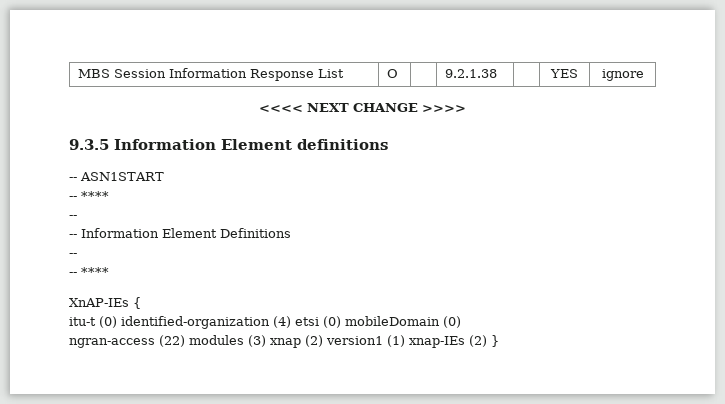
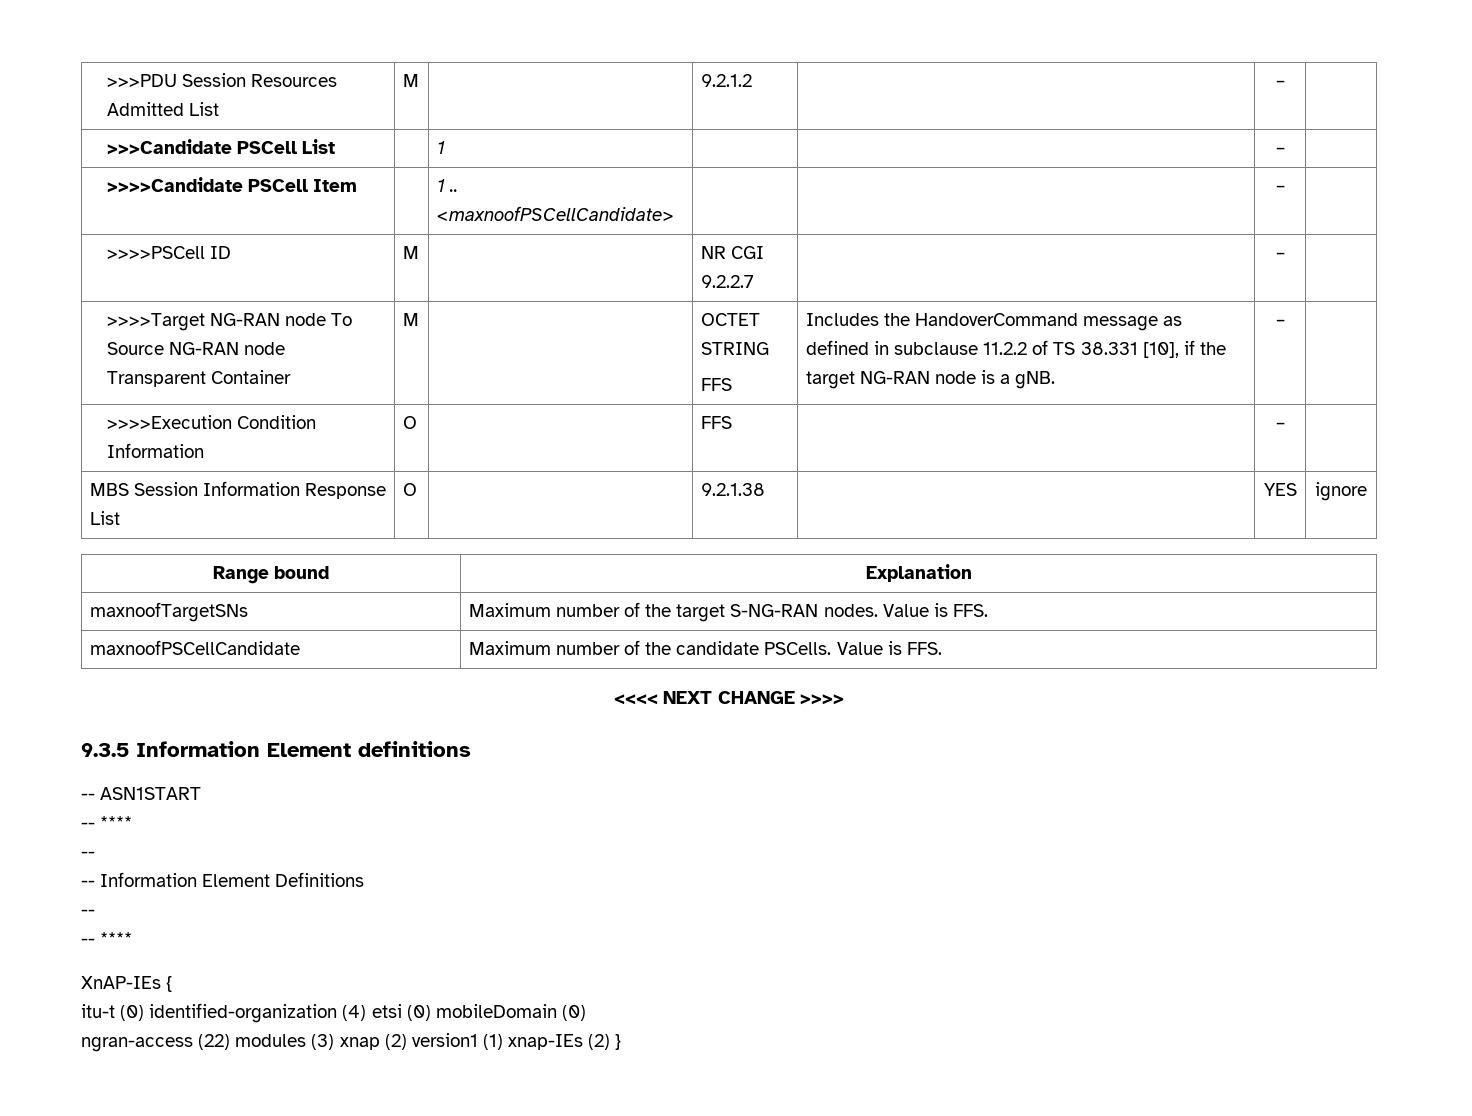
(77, 73) none -> [106,73,338,87] [106,102,219,116] [402,74,419,87] [700,74,752,87] [1275,80,1285,87] [106,139,336,155] [436,141,445,154] [1275,147,1285,154] [106,177,358,193] [436,179,458,192] [436,206,674,221] [1275,185,1285,192] [106,246,231,259] [402,246,419,259] [700,246,764,259] [700,275,754,288] [1275,252,1285,259] [106,313,353,331] [106,342,286,355] [106,370,291,387] [402,313,419,326] [700,313,760,326] [700,342,769,355] [700,378,732,391] [805,313,1183,331] [805,340,1226,358] [805,370,1056,389] [1275,319,1285,326] [106,415,316,429] [106,443,204,458] [402,416,417,429] [700,416,732,429] [1275,422,1285,429] >>>PDU Session Resources Admitted List | M | | 9.2.1.2 | | – | // >>>Candidate PSCell List | | 1 | | | – | // >>>>Candidate PSCell Item | | 1 .. <maxnoofPSCellCandidate> | | | – | // >>>>PSCell ID | M | | NR CGI 9.2.2.7 | | – | // >>>>Target NG-RAN node To Source NG-RAN node Transparent Container | M | | OCTET STRING // FFS | Includes the HandoverCommand message as defined in subclause 11.2.2 of TS 38.331 [10], if the target NG-RAN node is a gNB. | – | // >>>>Execution Condition Information | O | | FFS | | – | //
(644, 75) none -> [212,566,330,584] [865,564,972,582] [89,602,248,622] [468,602,988,622] [89,640,300,655] [468,640,942,655] // Range bound | Explanation // maxnoofTargetSNs | Maximum number of the target S-NG-RAN nodes. Value is FFS. // maxnoofPSCellCandidate | Maximum number of the candidate PSCells. Value is FFS.

